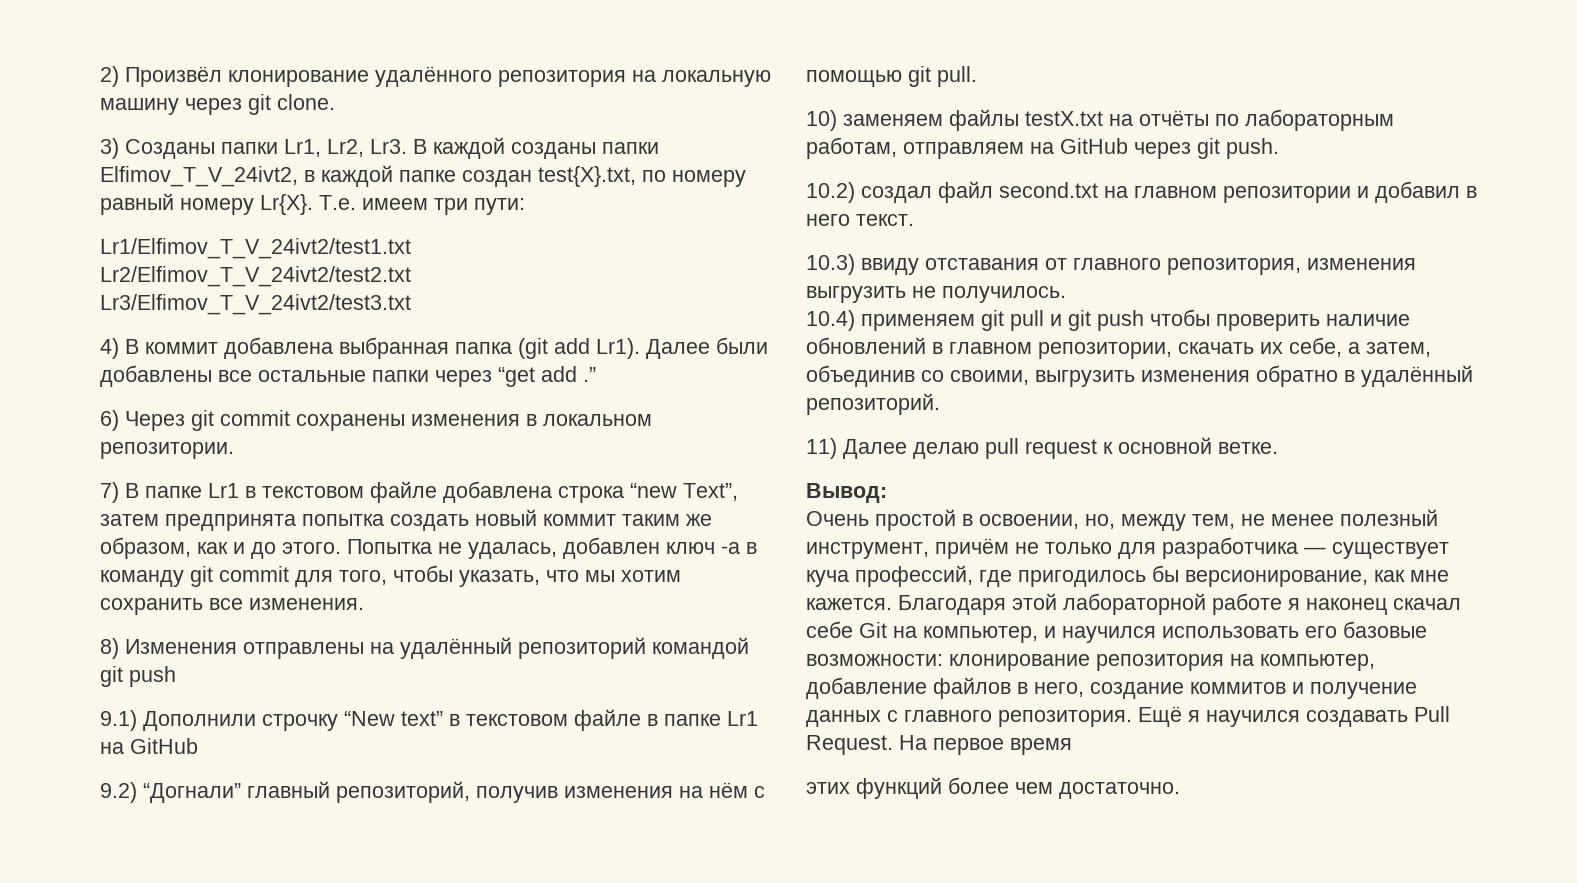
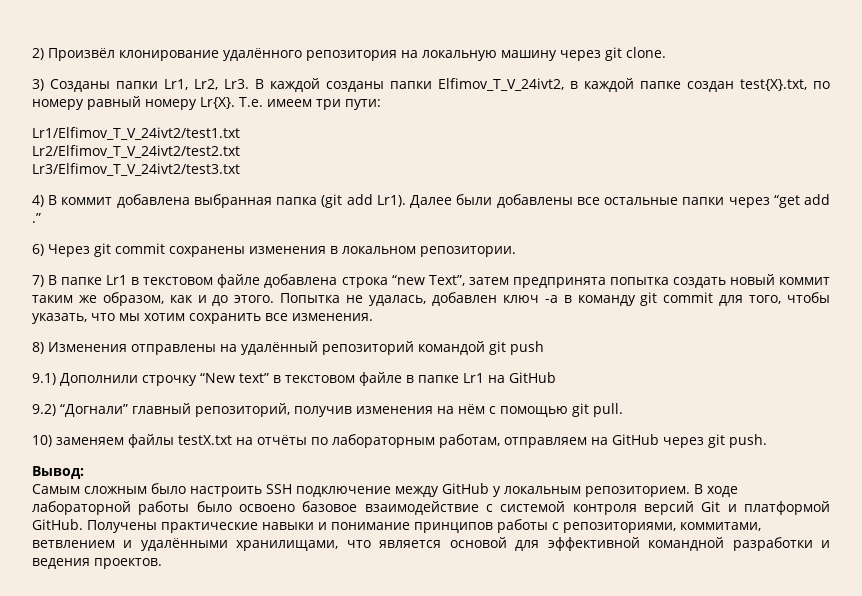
[806,181,1477,203] [806,214,914,226] [806,254,1416,275] [806,286,1066,303] [806,309,1410,331] [806,337,1431,359] [806,365,1473,387] [806,393,940,415] [806,437,1278,459] [806,483,887,503] [806,509,1438,531] [806,537,1449,559] [806,565,1449,587] [806,593,1461,615] [806,621,1427,643] [806,654,1375,671] [806,677,1417,699] [806,706,1450,727] [806,735,1072,755] [806,777,1180,799] 10.2) создал файл second.txt на главном репозитории и добавил в него текст. // 10.3) ввиду отставания от главного репозитория, изменения выгрузить не получилось. // 10.4) применяем git pull и git push чтобы проверить наличие обновлений в главном репозитории, скачать их себе, а затем, объединив со своими, выгрузить изменения обратно в удалённый репозиторий. // 11) Далее делаю pull request к основной ветке. // Вывод: // Очень простой в освоении, но, между тем, не менее полезный инструмент, причём не только для разработчика — существует куча профессий, где пригодилось бы версионирование, как мне кажется. Благодаря этой лабораторной работе я наконец скачал себе Git на компьютер, и научился использовать его базовые возможности: клонирование репозитория на компьютер, добавление файлов в него, создание коммитов и получение данных с главного репозитория. Ещё я научился создавать Pull Request. На первое время // этих функций более чем достаточно. -> [32,466,84,479] [32,483,738,497] [32,501,831,515] [32,519,761,533] [32,537,831,551] [32,558,162,569] Вывод: // Самым сложным было настроить SSH подключение между GitHub у локальным репозиторием. В ходе лабораторной работы было освоено базовое взаимодействие с системой контроля версий Git и платформой GitHub. Получены практические навыки и понимание принципов работы с репозиториями, коммитами, ветвлением и удалёнными хранилищами, что является основой для эффективной командной разработки и ведения проектов.

